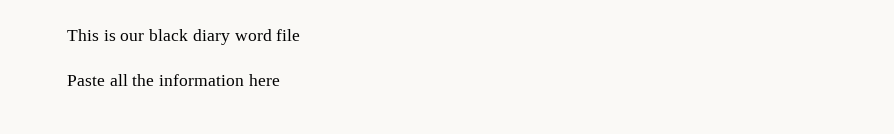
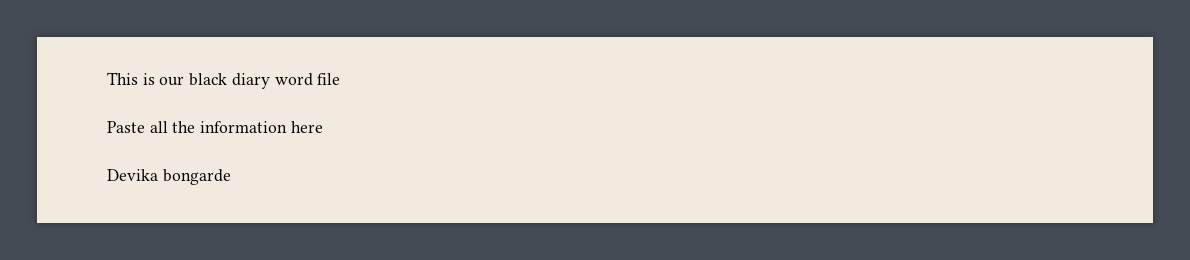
(280, 80) none -> [107,169,231,185] // Devika bongarde

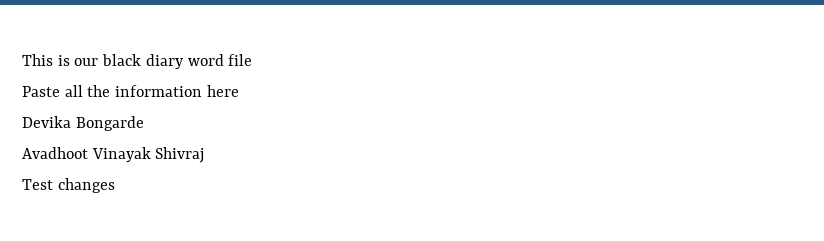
[162,169,231,185] bongarde -> [75,116,144,131] [22,147,205,163] [22,178,115,193] Bongarde // Avadhoot Vinayak Shivraj // Test changes

